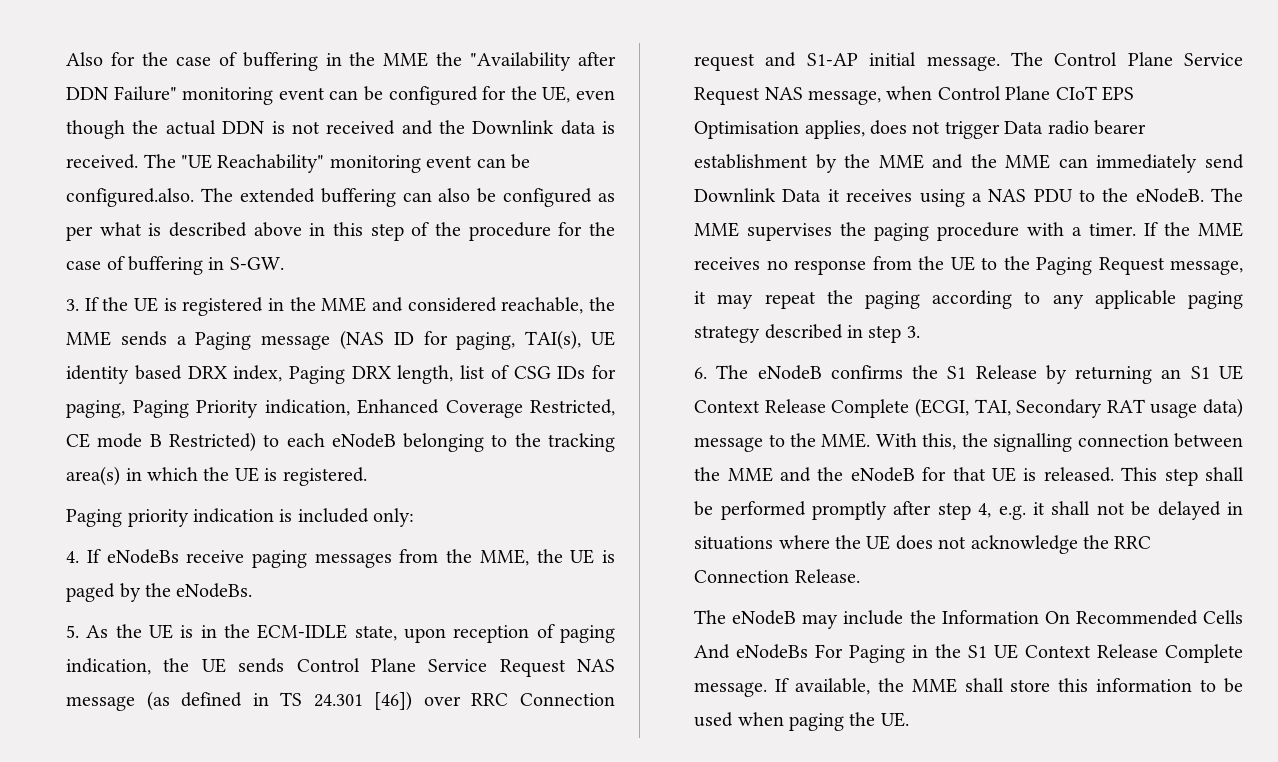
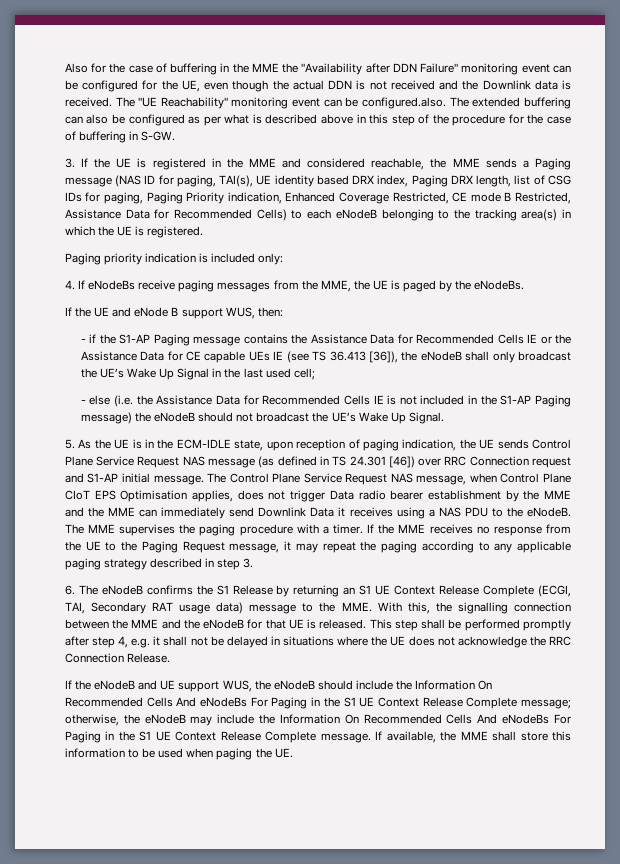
[168,432,256,452] Restricted) -> [515,192,572,204] [64,209,287,221] Restricted, Assistance Data for Recommended Cells)
(253, 590) none -> [64,307,283,319] [80,334,572,346] [80,351,571,363] [80,368,315,380] [80,395,571,407] [80,412,444,424] // If the UE and eNode B support WUS, then: // - if the S1-AP Paging message contains the Assistance Data for Recommended Cells IE or the Assistance Data for CE capable UEs IE (see TS 36.413 [36]), the eNodeB shall only broadcast the UE’s Wake Up Signal in the last used cell; // - else (i.e. the Assistance Data for Recommended Cells IE is not included in the S1-AP Paging message) the eNodeB should not broadcast the UE’s Wake Up Signal.
[694,610,727,624] The -> [64,680,493,692] [64,697,572,709] [64,714,140,726] If the eNodeB and UE support WUS, the eNodeB should include the Information On Recommended Cells And eNodeBs For Paging in the S1 UE Context Release Complete message; otherwise, the

